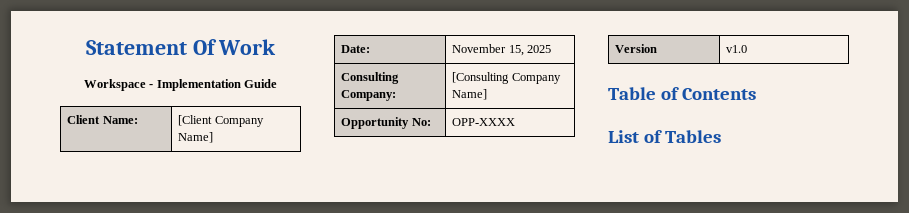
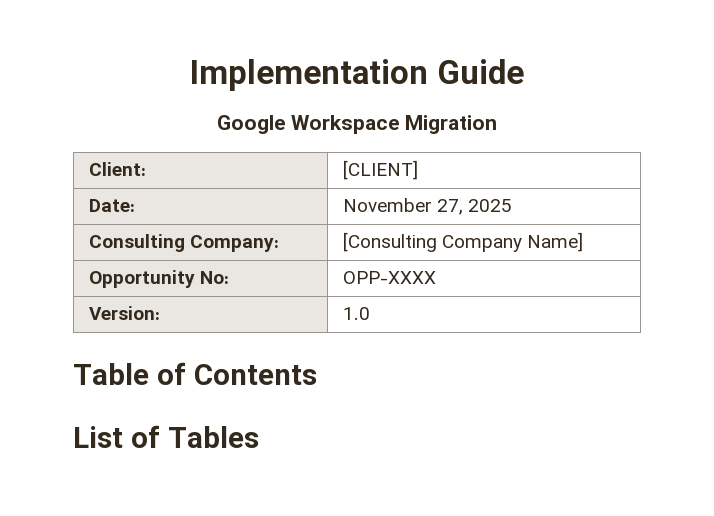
[85,39,277,55] [83,79,278,91] [67,115,138,124] [178,115,264,127] [178,132,214,143] Statement Of Work // Workspace - Implementation Guide // Client Name: | [Client Company Name] -> [190,59,524,91] [217,115,497,134] [89,162,147,176] [343,160,419,180] Implementation Guide // Google Workspace Migration // Client: | [CLIENT]
[508,45,524,56] 15, -> [437,199,464,215] 27,
[615,44,658,53] [726,45,748,53] Version | v1.0 -> [89,306,161,320] [343,307,371,320] Version: | 1.0

